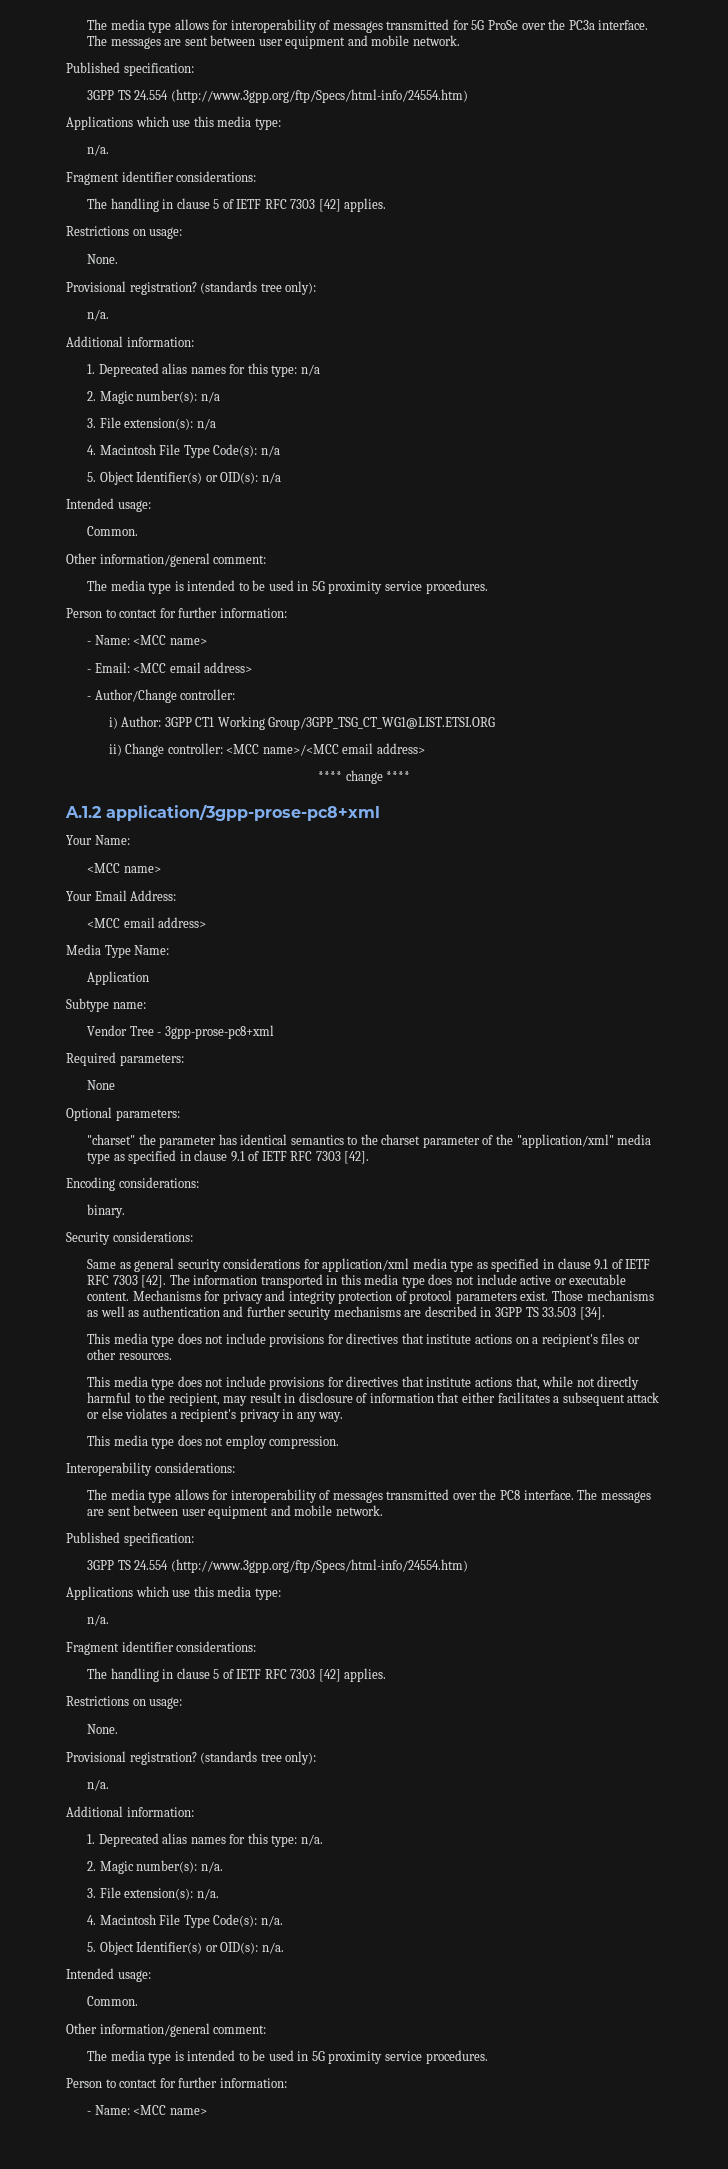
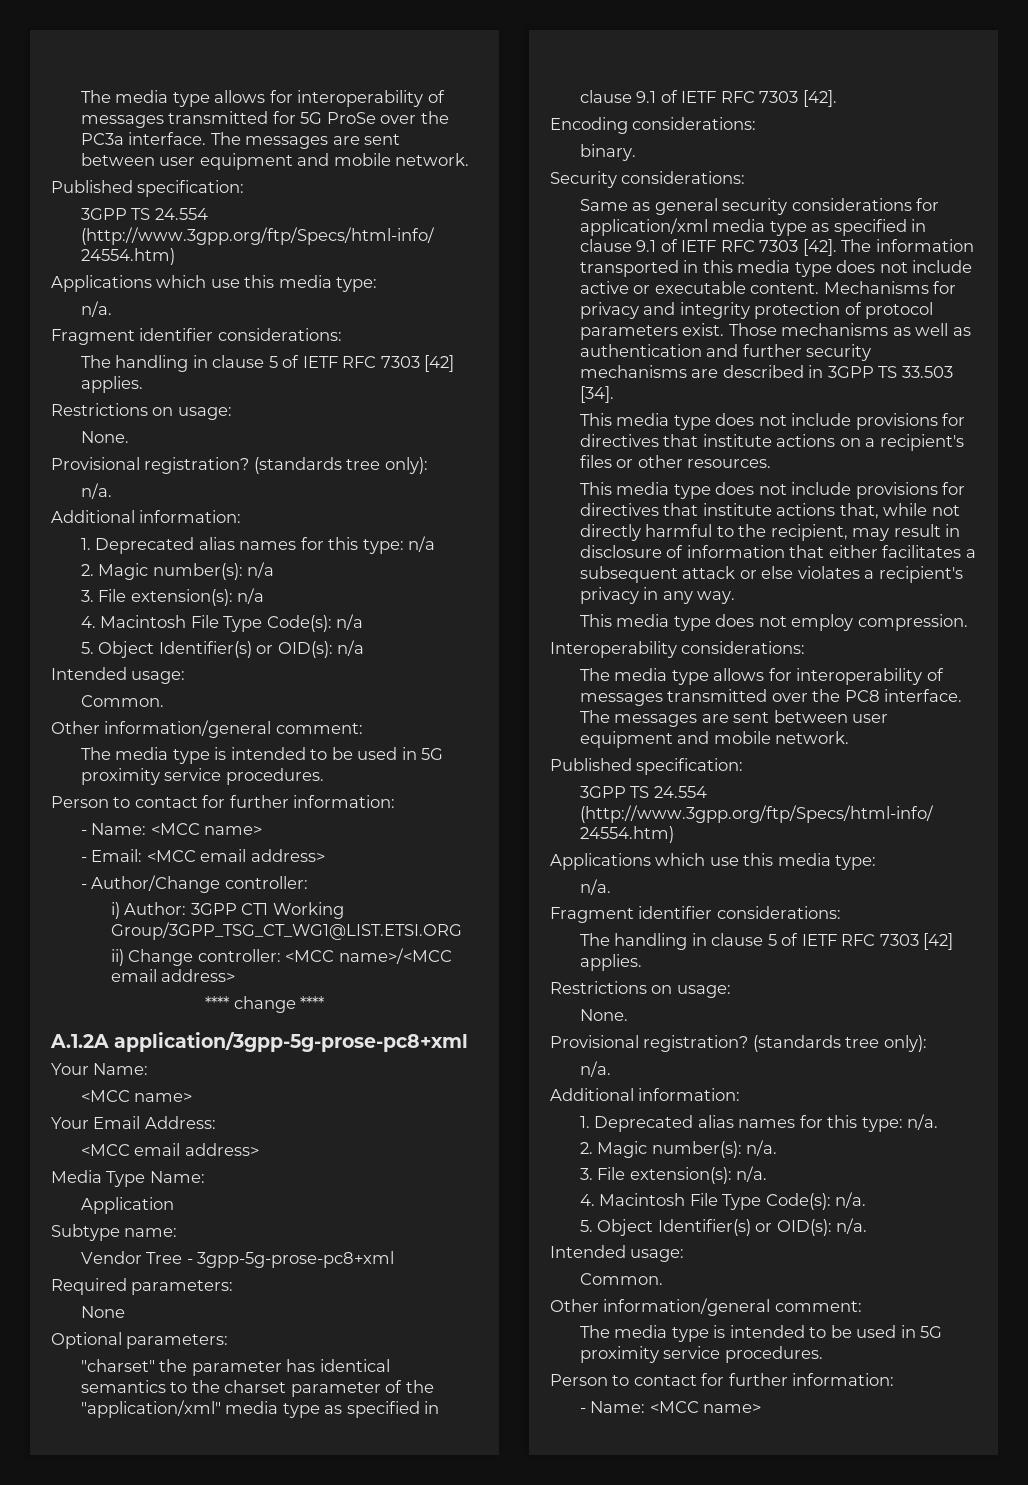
[65,804,380,821] A.1.2 application/3gpp-prose-pc8+xml -> [50,1032,469,1052] A.1.2A application/3gpp-5g-prose-pc8+xml
[164,1025,274,1039] 3gpp-prose-pc8+xml -> [197,1251,395,1268] 3gpp-5g-prose-pc8+xml

